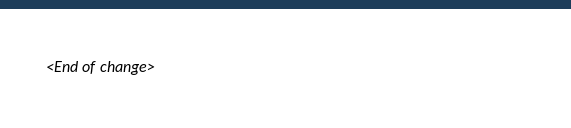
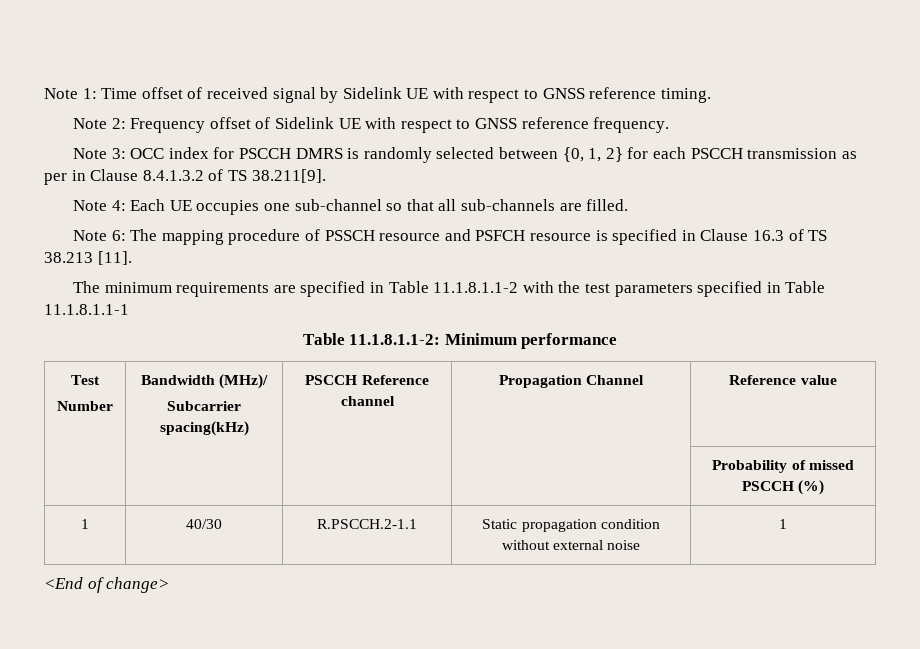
(46, 66) none -> [44,87,711,103] [73,117,670,133] [73,147,857,163] [44,169,326,185] [73,199,629,215] [73,229,828,245] [44,251,132,265] [73,281,826,297] [44,304,129,315] [302,333,618,349] [71,375,100,385] [57,401,113,411] [140,374,269,389] [167,401,241,411] [159,421,249,436] [305,375,429,385] [340,396,395,406] [498,375,645,388] [729,375,837,385] [712,460,854,473] [741,480,825,495] [81,519,89,529] [186,519,222,529] [317,519,417,529] [482,519,660,532] [501,540,641,550] [779,519,787,529] Note 1: Time offset of received signal by Sidelink UE with respect to GNSS reference timing. // Note 2: Frequency offset of Sidelink UE with respect to GNSS reference frequency. // Note 3: OCC index for PSCCH DMRS is randomly selected between {0, 1, 2} for each PSCCH transmission as per in Clause 8.4.1.3.2 of TS 38.211[9]. // Note 4: Each UE occupies one sub-channel so that all sub-channels are filled. // Note 6: The mapping procedure of PSSCH resource and PSFCH resource is specified in Clause 16.3 of TS 38.213 [11]. // The minimum requirements are specified in Table 11.1.8.1.1-2 with the test parameters specified in Table 11.1.8.1.1-1 // Table 11.1.8.1.1-2: Minimum performance // Test // Number | Bandwidth (MHz)/ // Subcarrier spacing(kHz) | PSCCH Reference channel | Propagation Channel | Reference value // | | | | Probability of missed PSCCH (%) // 1 | 40/30 | R.PSCCH.2-1.1 | Static propagation condition without external noise | 1 //

